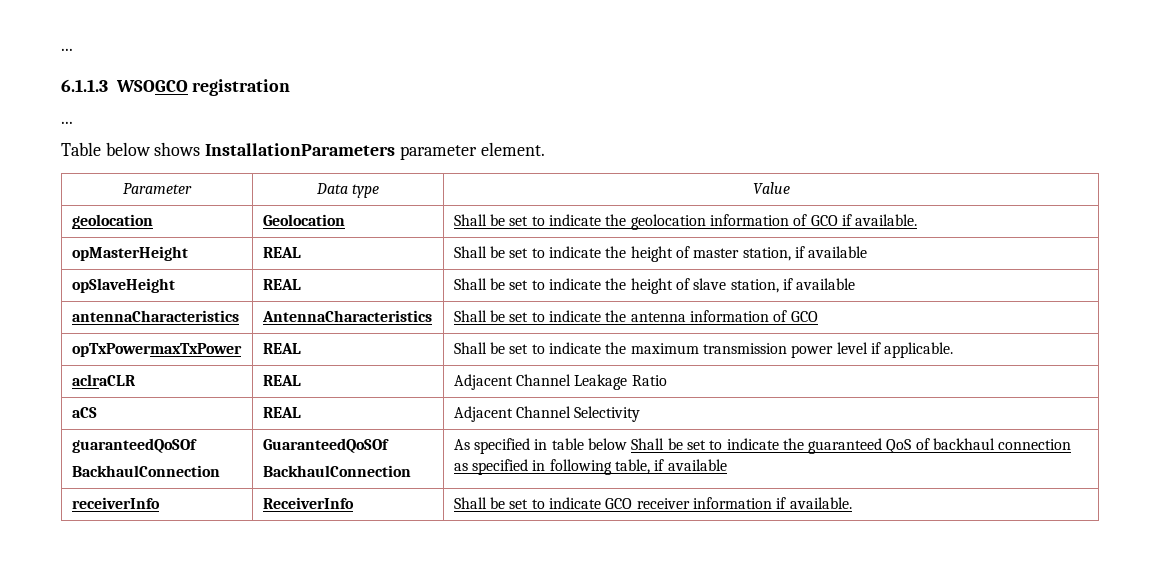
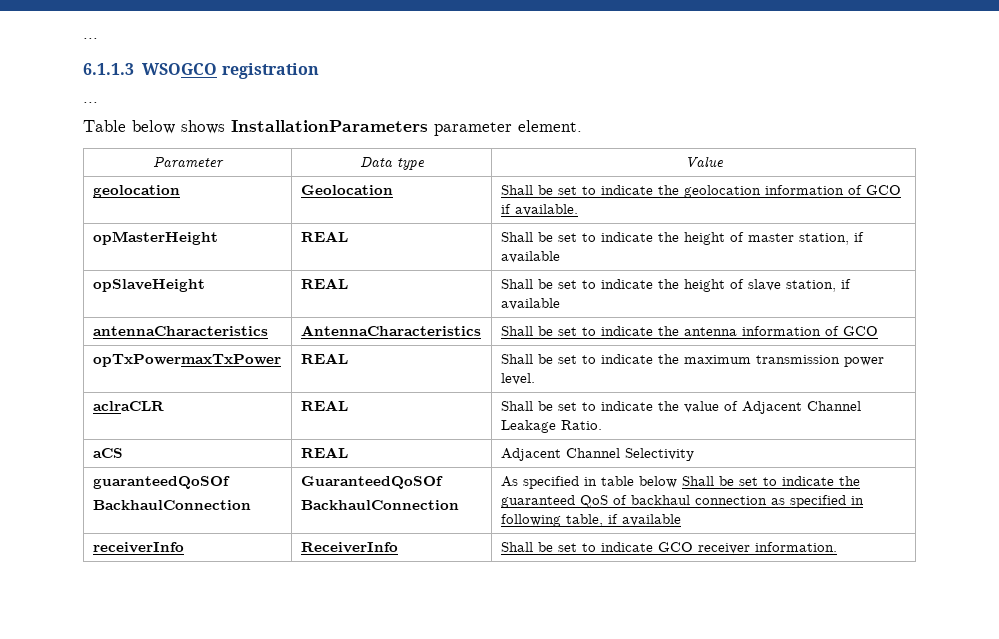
[836,342,954,358] level if applicable. -> [500,373,535,385] level.
(301, 380) none -> [500,401,738,413] Shall be set to indicate the value of
[631,375,667,386] Ratio -> [560,420,602,430] Ratio.
[692,497,852,509] information if available. -> [754,542,837,552] information.

